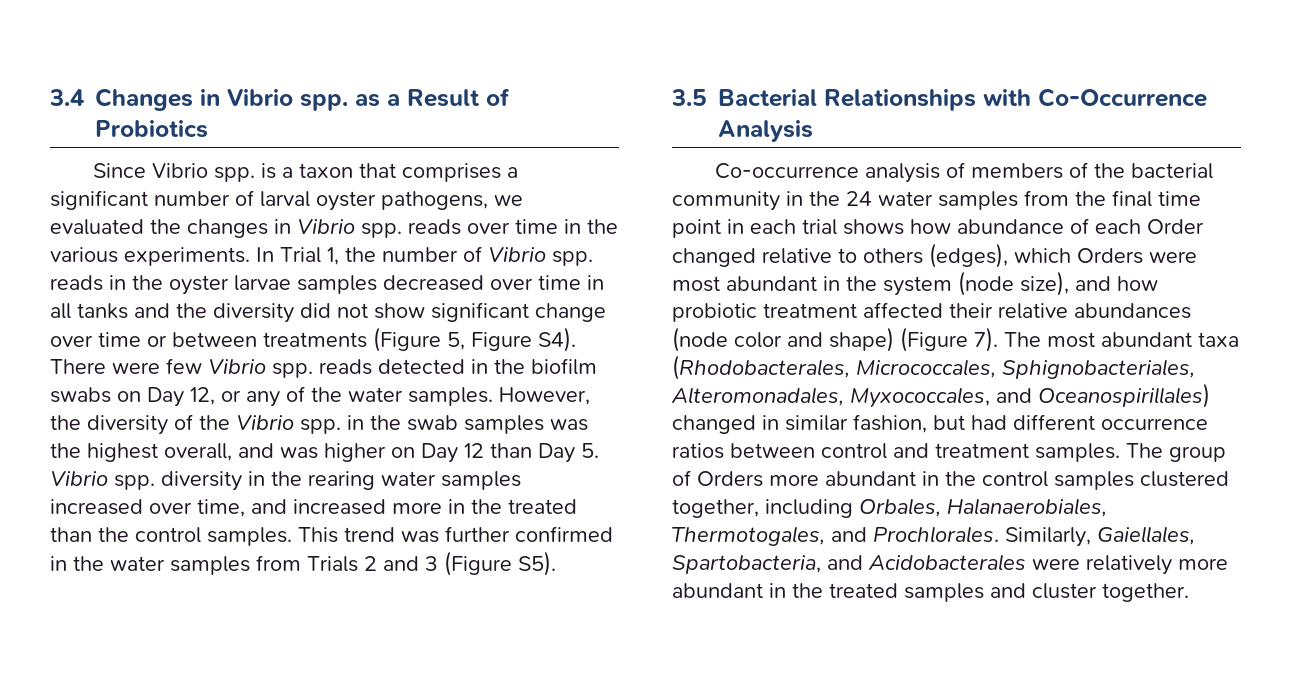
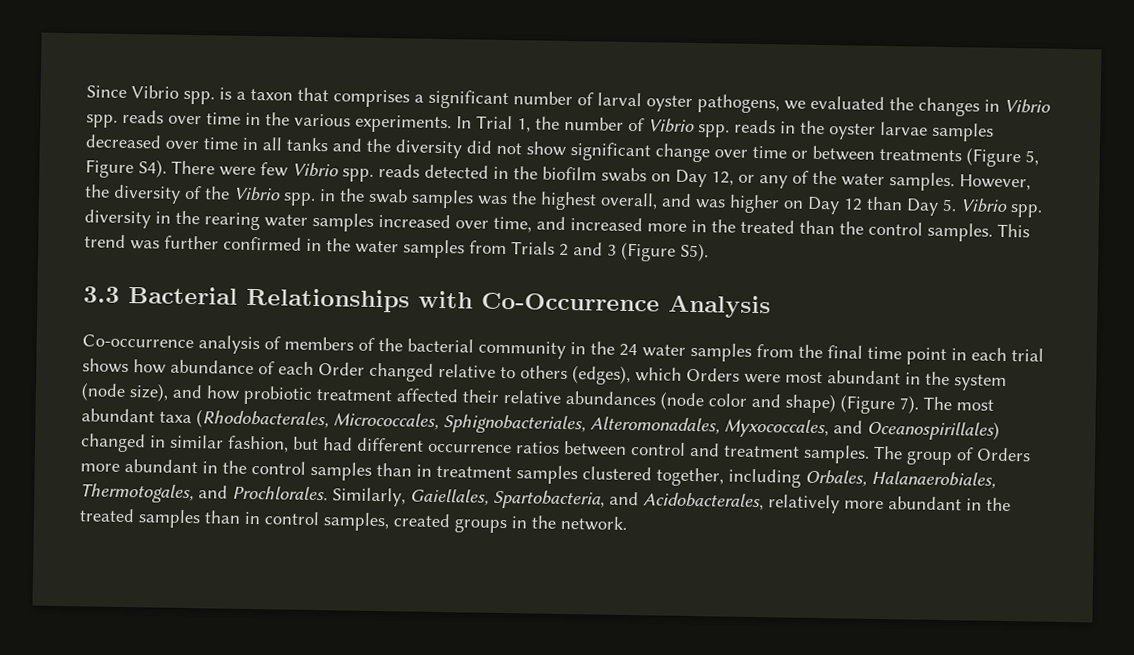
[49,88,510,111] [95,120,208,138] 3.4 Changes in Vibrio spp. as a Result of Probiotics // -> (86, 91) none
[671,89,707,106] 3.5 -> [83,286,120,303] 3.3
(1134, 480) none -> [376,462,578,485] than in treatment samples
[868,554,1080,571] Acidobacterales were -> [643,492,764,511] Acidobacterales,
[990,583,1189,602] and cluster together. -> [204,510,627,534] than in control samples, created groups in the network.

